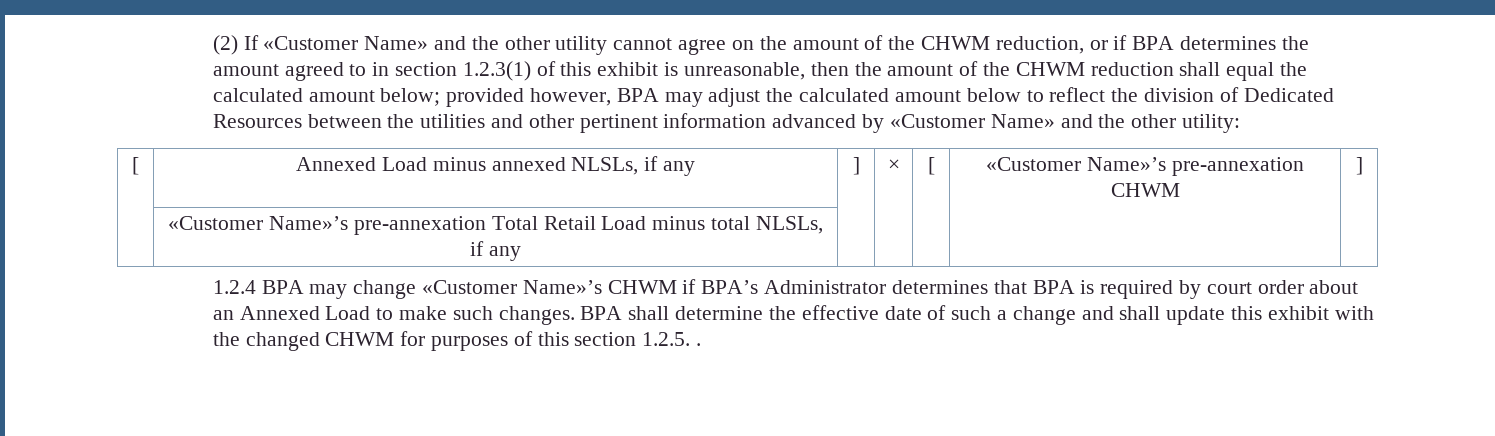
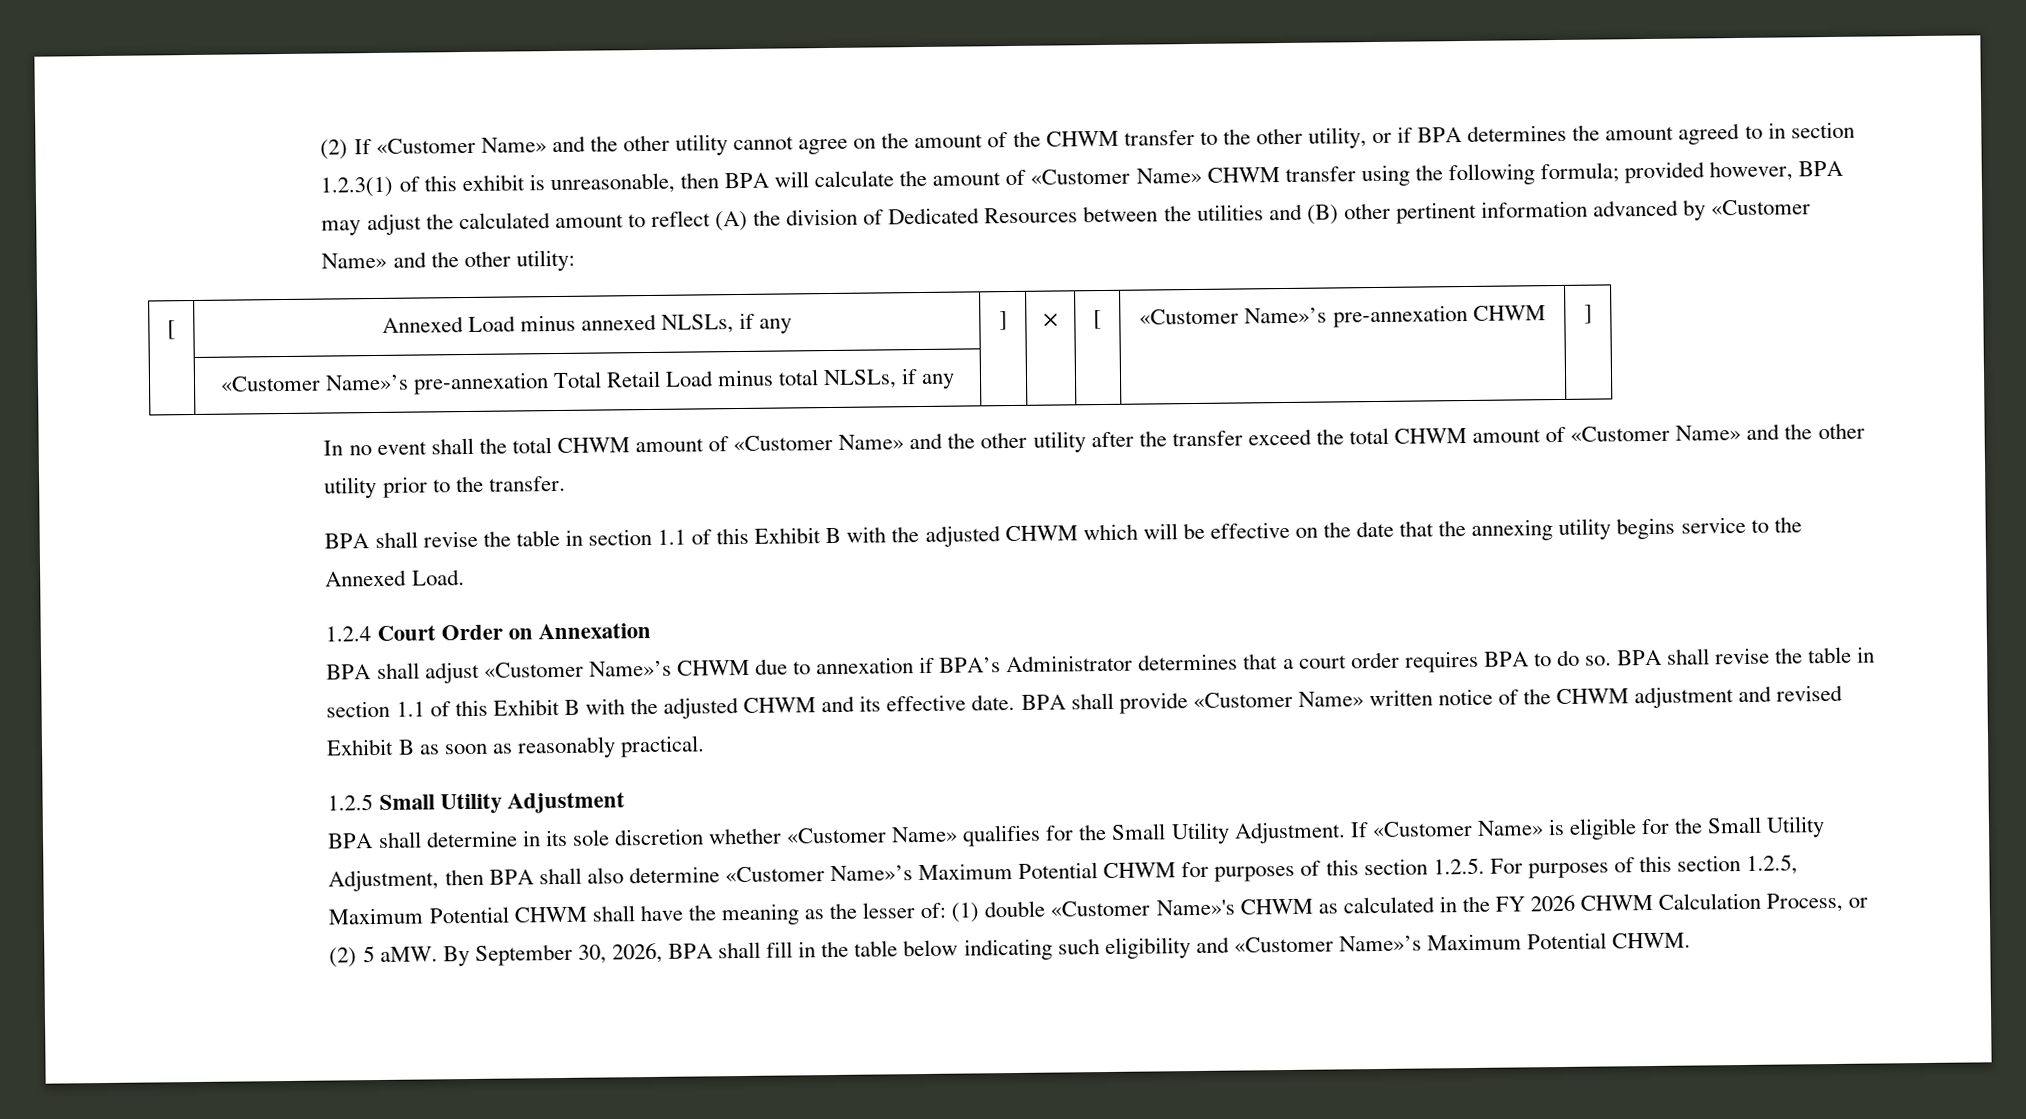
[995,36,1084,54] reduction, -> [1123,127,1367,149] transfer to the other utility,
[854,61,1307,81] [212,88,441,106] the amount of the CHWM reduction shall equal the calculated amount below; -> [723,162,1619,189] BPA will calculate the amount of «Customer Name» CHWM transfer using the following formula;
[966,88,1021,102] below -> (624, 221) none
(1106, 94) none -> [714,210,748,232] (A)
(524, 121) none -> [1306,204,1339,225] (B)
[212,280,677,299] 1.2.4 BPA may change «Customer Name»’s CHWM -> [323,422,1865,456] [324,475,566,499] [324,516,1802,549] [325,569,465,587] [325,622,651,642] [326,657,915,684] In no event shall the total CHWM amount of «Customer Name» and the other utility after the transfer exceed the total CHWM amount of «Customer Name» and the other utility prior to the transfer. // BPA shall revise the table in section 1.1 of this Exhibit B with the adjusted CHWM which will be effective on the date that the annexing utility begins service to the Annexed Load. // 1.2.4 Court Order on Annexation // BPA shall adjust «Customer Name»’s CHWM due to annexation
[1032,280,1359,299] [212,305,1374,325] [212,332,320,351] BPA is required by court order about an Annexed Load to make such changes. BPA shall determine the effective date of such a change and shall update this exhibit with the changed -> [1282,646,1876,673] [326,684,1844,719] [326,735,705,759] [327,792,625,815] [327,816,1826,849] [328,862,1099,892] a court order requires BPA to do so. BPA shall revise the table in section 1.1 of this Exhibit B with the adjusted CHWM and its effective date. BPA shall provide «Customer Name» written notice of the CHWM adjustment and revised Exhibit B as soon as reasonably practical. // 1.2.5 Small Utility Adjustment // BPA shall determine in its sole discretion whether «Customer Name» qualifies for the Small Utility Adjustment. If «Customer Name» is eligible for the Small Utility Adjustment, then BPA shall also determine «Customer Name»’s Maximum Potential
[696,343,702,346] . -> [1489,854,1799,879] [328,892,1869,926] [329,932,1692,968] For purposes of this section 1.2.5, Maximum Potential CHWM shall have the meaning as the lesser of: (1) double «Customer Name»'s CHWM as calculated in the FY 2026 CHWM Calculation Process, or (2) 5 aMW. By September 30, 2026, BPA shall fill in the table below indicating such eligibility and «Customer Name»’s Maximum Potential CHWM.

